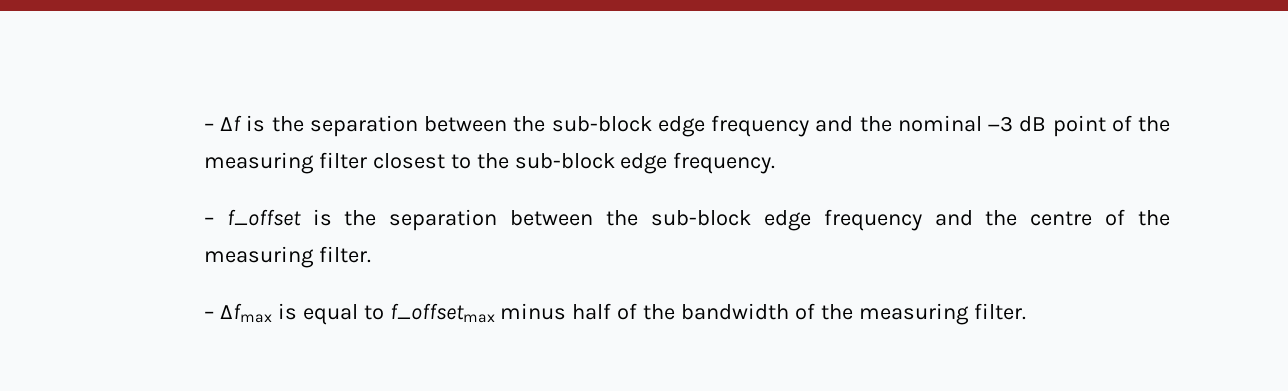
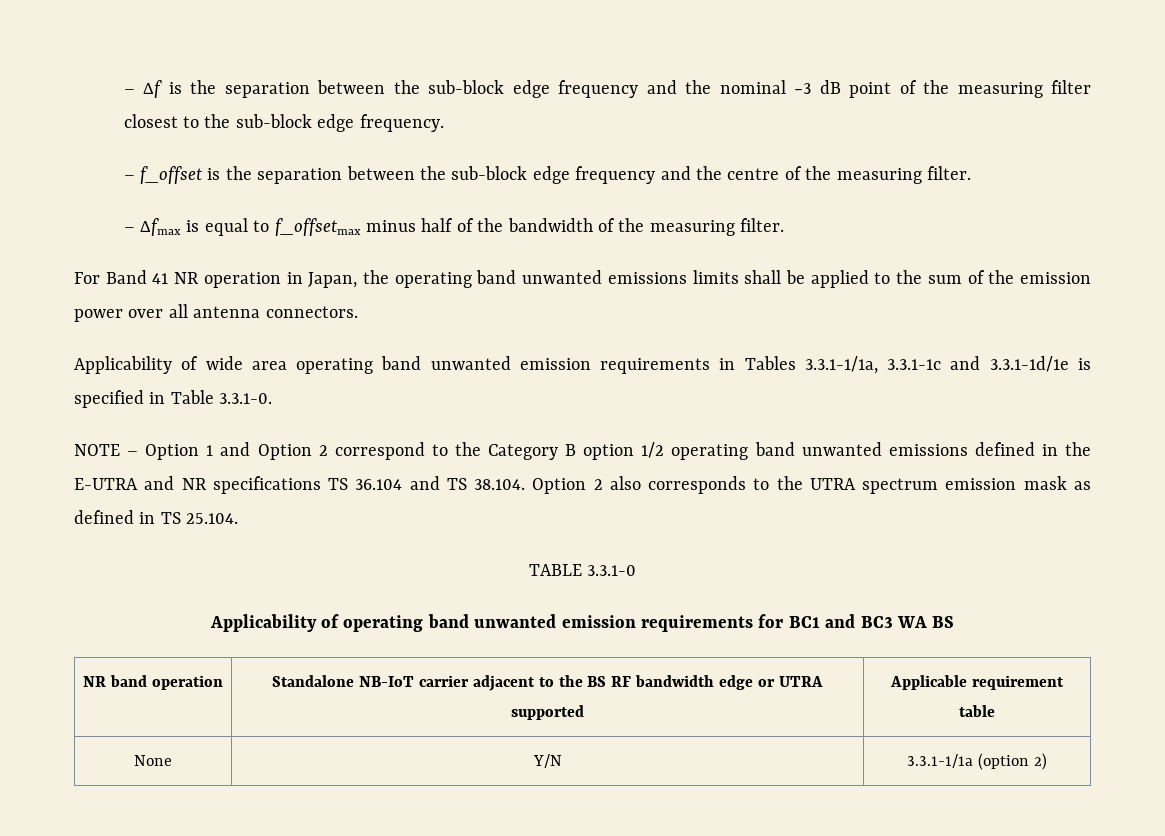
(1026, 311) none -> [74,270,1091,288] [74,304,358,322] [74,356,1091,374] [74,390,273,408] [74,442,1092,460] [74,476,1092,494] [74,510,239,524] [528,564,637,576] [209,614,955,632] [83,675,223,690] [272,675,823,691] [511,705,584,720] [890,675,1064,690] [959,705,995,717] [134,755,172,766] [532,754,562,768] [907,753,1047,770] // For Band 41 NR operation in Japan, the operating band unwanted emissions limits shall be applied to the sum of the emission power over all antenna connectors. // Applicability of wide area operating band unwanted emission requirements in Tables 3.3.1-1/1a, 3.3.1-1c and 3.3.1-1d/1e is specified in Table 3.3.1-0. // NOTE – Option 1 and Option 2 correspond to the Category B option 1/2 operating band unwanted emissions defined in the E-UTRA and NR specifications TS 36.104 and TS 38.104. Option 2 also corresponds to the UTRA spectrum emission mask as defined in TS 25.104. // TABLE 3.3.1-0 // Applicability of operating band unwanted emission requirements for BC1 and BC3 WA BS // NR band operation | Standalone NB-IoT carrier adjacent to the BS RF bandwidth edge or UTRA supported | Applicable requirement table // None | Y/N | 3.3.1-1/1a (option 2)

